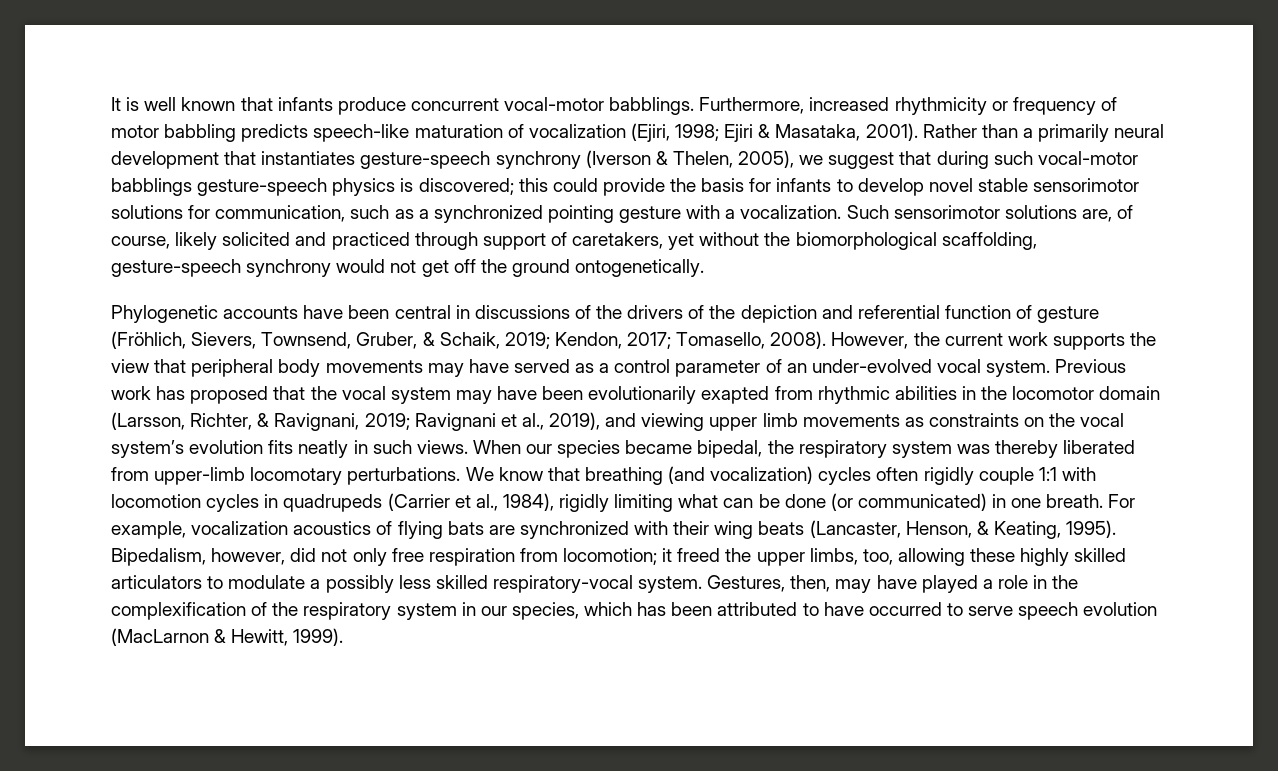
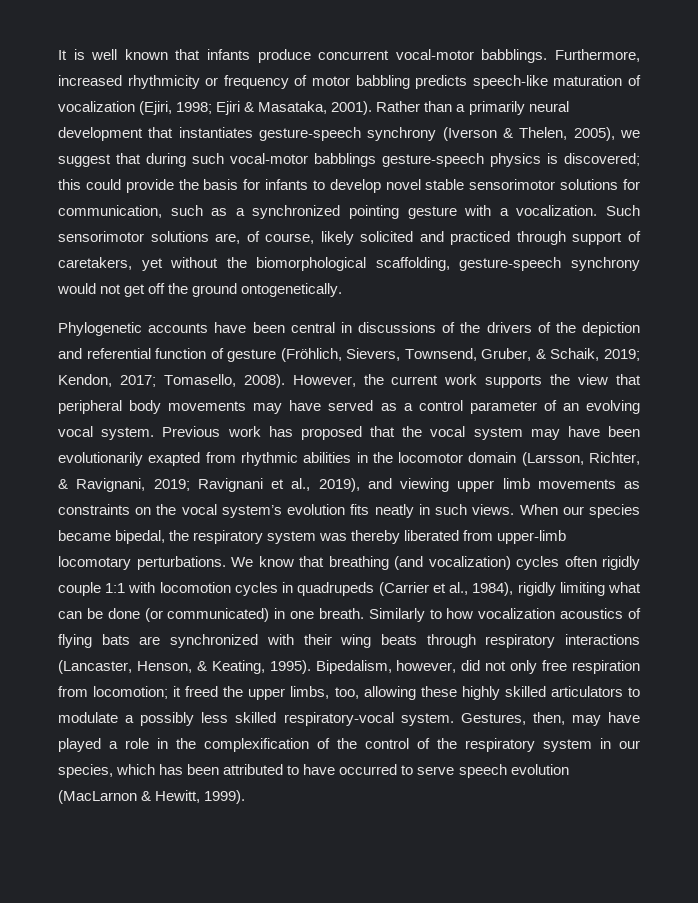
[811,359,932,373] under-evolved -> [585,400,640,414] evolving
[1108,494,1136,508] [111,521,186,539] For example, -> [368,608,474,622] Similarly to how
(805, 528) none -> [426,634,640,648] through respiratory interactions
(299, 609) none -> [365,738,457,749] control of the

